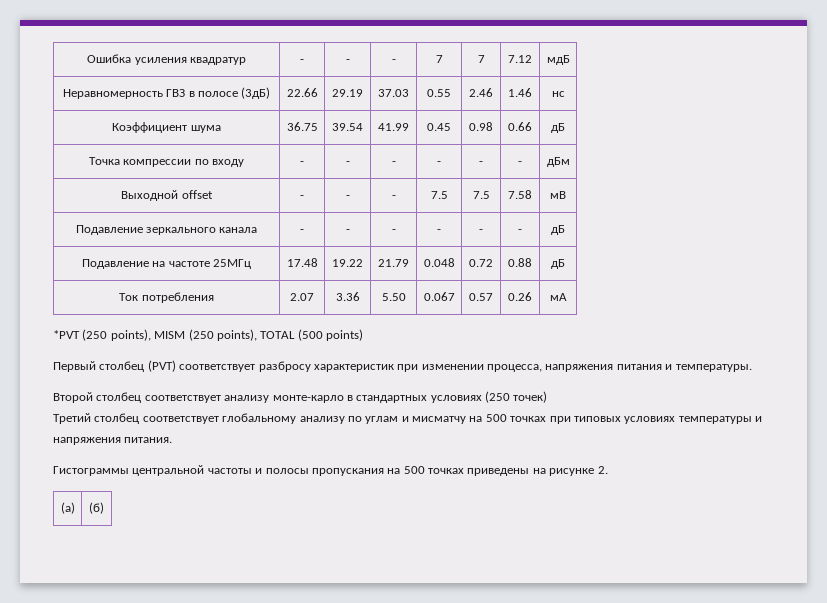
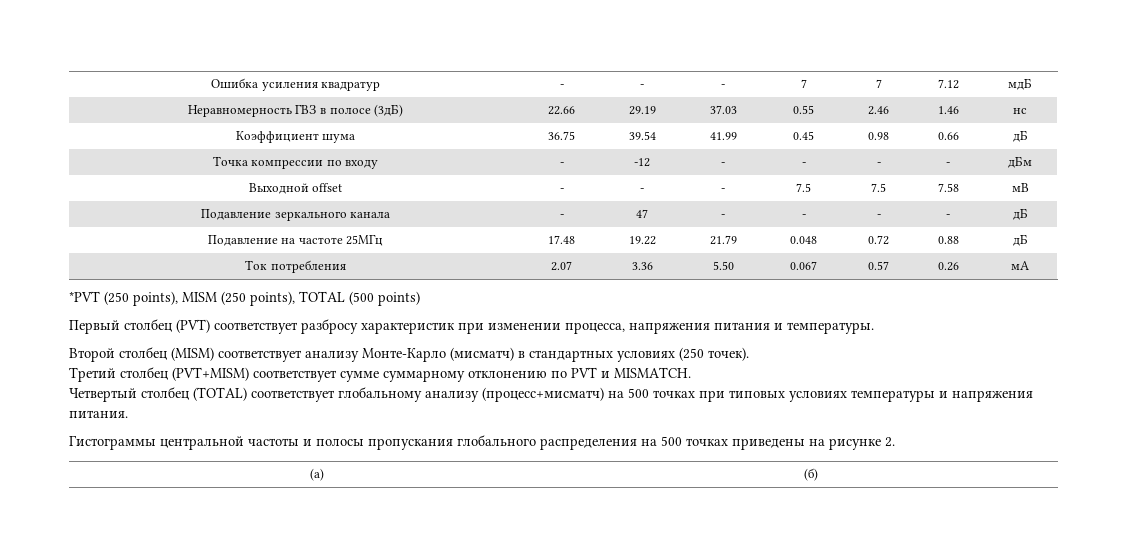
[345,161,350,165] - -> [634,158,650,167] -12
[345,229,350,233] - -> [636,209,648,218] 47
(142, 397) none -> [171,347,214,361] (MISM)
[272,395,344,403] монте-карло -> [362,347,514,362] Монте-Карло (мисматч)
[513,391,548,403] точек) -> [708,347,749,361] точек).
[142,413,466,424] соответствует глобальному анализу по углам и мисматчу -> [172,367,691,382] [69,387,604,402] (PVT+MISM) соответствует сумме суммарному отклонению по PVT и MISMATCH. // Четвертый столбец (TOTAL) соответствует глобальному анализу (процесс+мисматч)
(384, 472) none -> [457,435,637,450] глобального распределения

